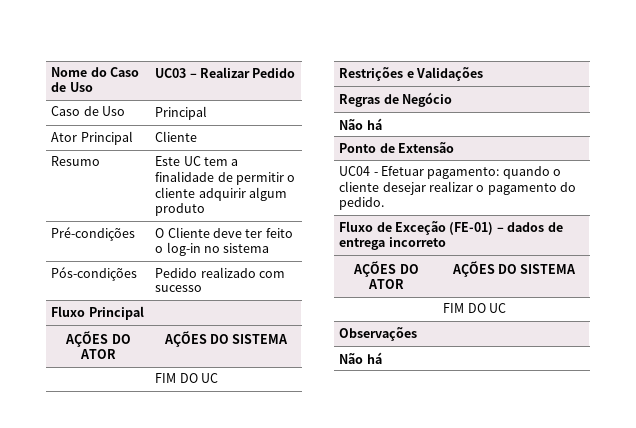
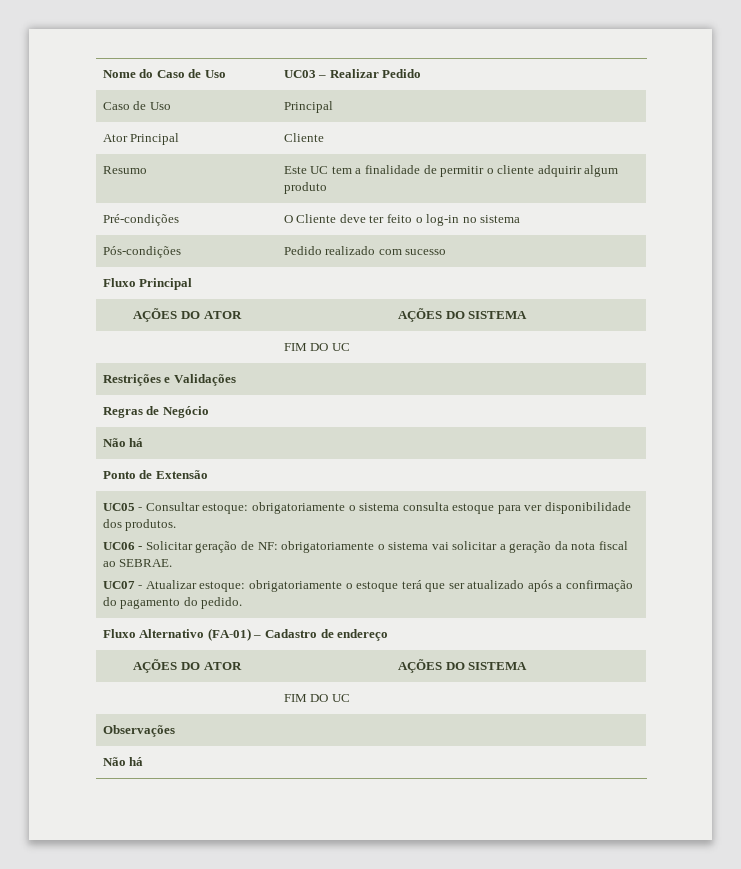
[339,166,562,179] [339,181,577,195] [339,197,385,210] [339,221,563,235] [339,237,446,250] UC04 - Efetuar pagamento: quando o cliente desejar realizar o pagamento do pedido. // Fluxo de Exceção (FE-01) – dados de entrega incorreto -> [102,502,631,514] [102,519,177,531] [102,541,628,553] [102,559,173,567] [102,580,633,592] [102,597,243,609] [102,628,389,641] UC05 - Consultar estoque: obrigatoriamente o sistema consulta estoque para ver disponibilidade dos produtos. // UC06 - Solicitar geração de NF: obrigatoriamente o sistema vai solicitar a geração da nota fiscal ao SEBRAE. // UC07 - Atualizar estoque: obrigatoriamente o estoque terá que ser atualizado após a confirmação do pagamento do pedido. // Fluxo Alternativo (FA-01) – Cadastro de endereço

